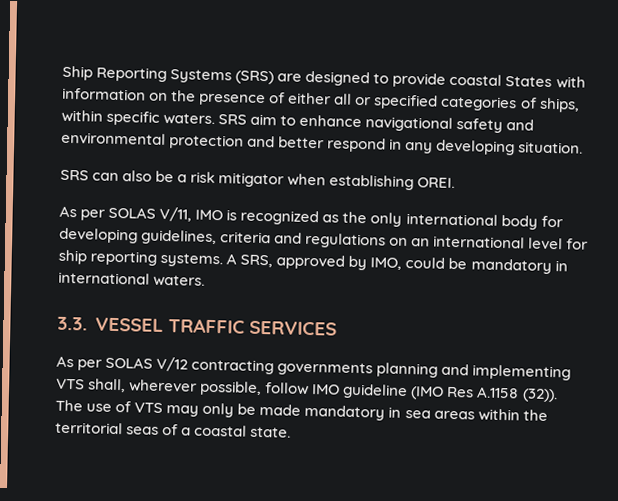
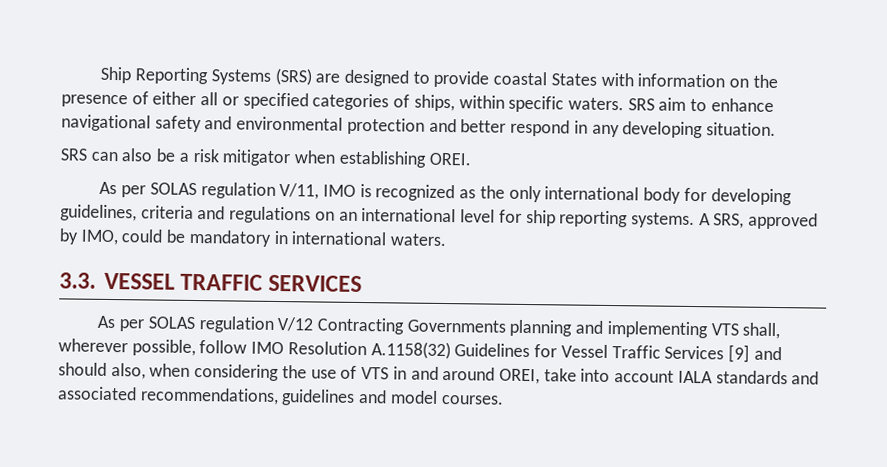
(157, 212) none -> [200,182,276,199] regulation
[156,356,374,377] V/12 contracting governments -> [198,316,506,335] regulation V/12 Contracting Governments
[342,383,558,403] [55,399,548,422] [55,421,292,438] guideline (IMO Res A.1158 (32)). The use of VTS may only be made mandatory in sea areas within the territorial seas of a coastal state. -> [287,341,782,363] [58,362,820,385] [57,386,504,406] Resolution A.1158(32) Guidelines for Vessel Traffic Services [9] and should also, when considering the use of VTS in and around OREI, take into account IALA standards and associated recommendations, guidelines and model courses.

